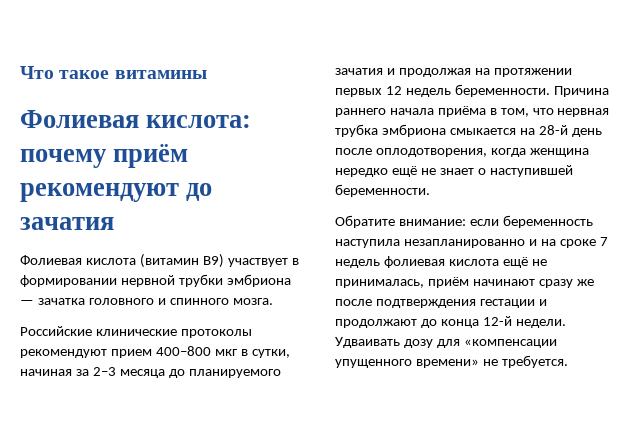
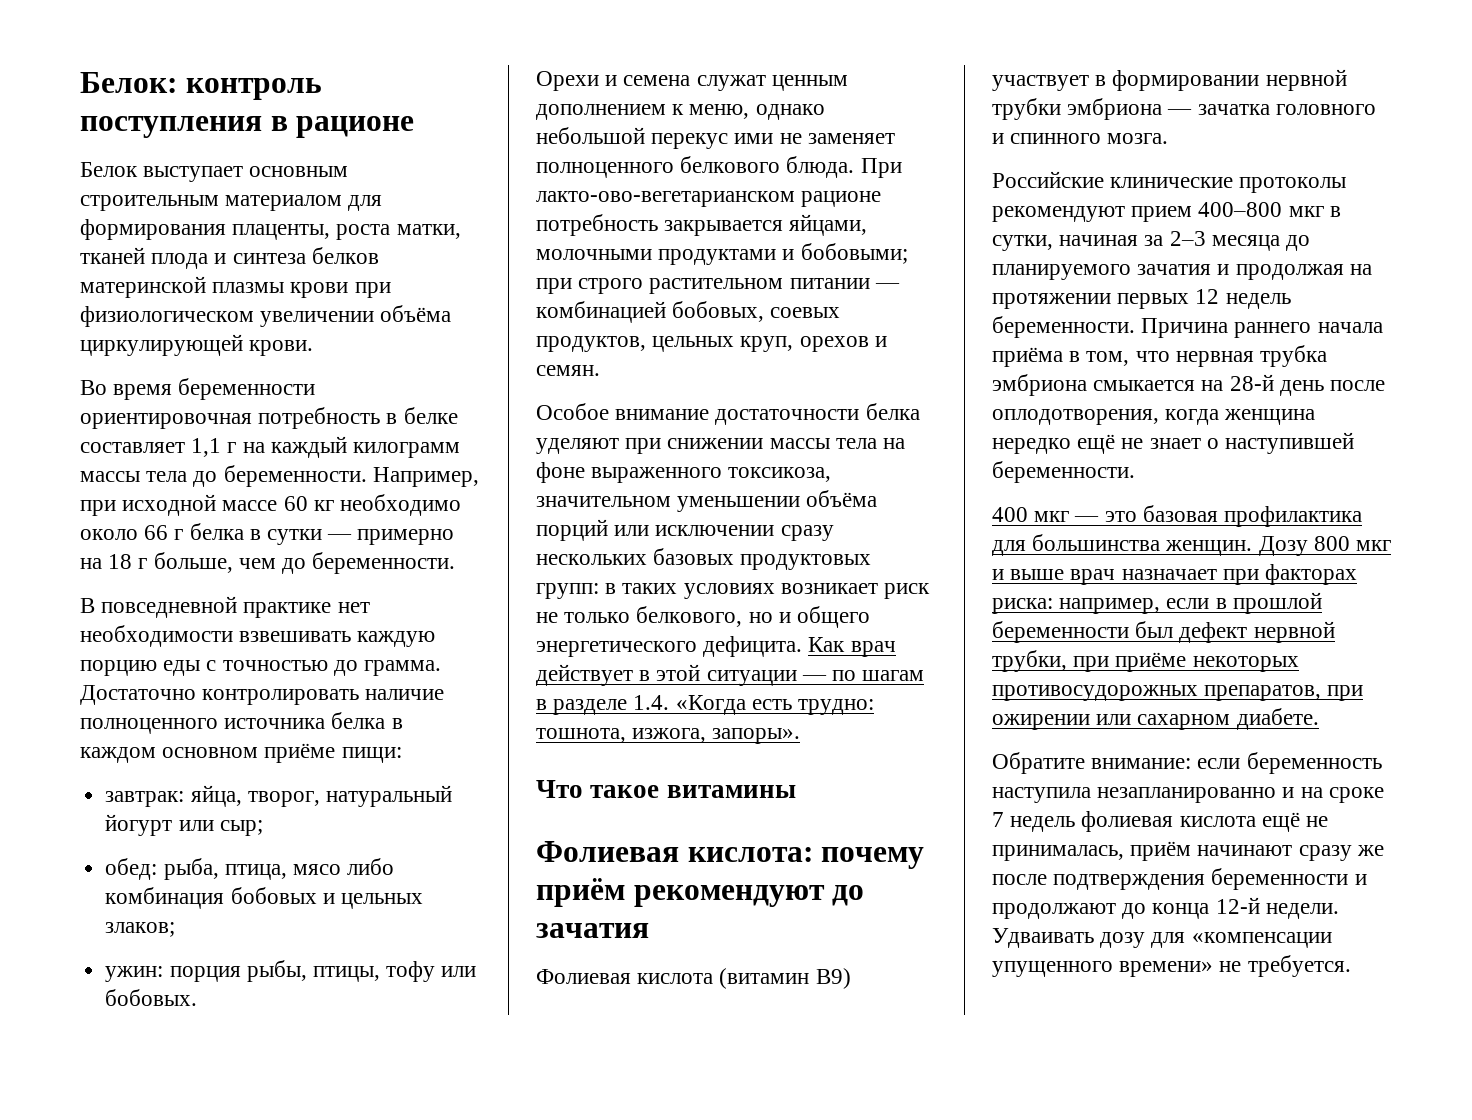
(20, 72) none -> [80,72,322,100] [80,116,415,138] [80,162,349,182] [80,195,383,211] [80,219,461,240] [80,247,379,269] [80,276,391,298] [80,305,452,327] [80,334,314,356] [80,378,316,400] [80,407,458,429] [80,436,461,458] [80,465,479,487] [80,494,462,516] [80,523,455,545] [80,552,456,574] [80,596,370,618] [80,625,436,647] [80,660,442,676] [80,685,445,705] [80,712,403,734] [80,743,402,763] [105,785,452,807] [105,814,263,836] [105,858,395,880] [105,887,423,909] [105,922,176,937] [105,960,477,982] [105,989,198,1006] [536,71,848,91] [536,104,825,120] [536,127,895,149] [536,156,902,178] [536,191,882,207] [536,214,868,236] [536,243,908,265] [536,278,900,294] [536,301,841,323] [536,336,887,352] [536,365,600,376] [536,403,920,425] [536,438,906,454] [536,462,832,483] [536,490,878,512] [536,519,834,541] [536,548,872,570] [536,583,931,599] [536,606,871,628] [536,636,896,657] [536,664,925,686] [536,695,875,715] [536,728,801,744] Белок: контроль поступления в рационе // Белок выступает основным строительным материалом для формирования плаценты, роста матки, тканей плода и синтеза белков материнской плазмы крови при физиологическом увеличении объёма циркулирующей крови. // Во время беременности ориентировочная потребность в белке составляет 1,1 г на каждый килограмм массы тела до беременности. Например, при исходной массе 60 кг необходимо около 66 г белка в сутки — примерно на 18 г больше, чем до беременности. // В повседневной практике нет необходимости взвешивать каждую порцию еды с точностью до грамма. Достаточно контролировать наличие полноценного источника белка в каждом основном приёме пищи: // завтрак: яйца, творог, натуральный йогурт или сыр; // обед: рыба, птица, мясо либо комбинация бобовых и цельных злаков; // ужин: порция рыбы, птицы, тофу или бобовых. // Орехи и семена служат ценным дополнением к меню, однако небольшой перекус ими не заменяет полноценного белкового блюда. При лакто-ово-вегетарианском рационе потребность закрывается яйцами, молочными продуктами и бобовыми; при строго растительном питании — комбинацией бобовых, соевых продуктов, цельных круп, орехов и семян. // Особое внимание достаточности белка уделяют при снижении массы тела на фоне выраженного токсикоза, значительном уменьшении объёма порций или исключении сразу нескольких базовых продуктовых групп: в таких условиях возникает риск не только белкового, но и общего энергетического дефицита. Как врач действует в этой ситуации — по шагам в разделе 1.4. «Когда есть трудно: тошнота, изжога, запоры». //
(430, 190) none -> [992,505,1363,527] [992,534,1392,556] [992,564,1358,585] [992,592,1322,614] [992,621,1335,643] [992,650,1299,672] [992,685,1364,701] [992,708,1319,730] // 400 мкг — это базовая профилактика для большинства женщин. Дозу 800 мкг и выше врач назначает при факторах риска: например, если в прошлой беременности был дефект нервной трубки, при приёме некоторых противосудорожных препаратов, при ожирении или сахарном диабете.
[479,299,535,308] гестации -> [1211,868,1349,890] беременности

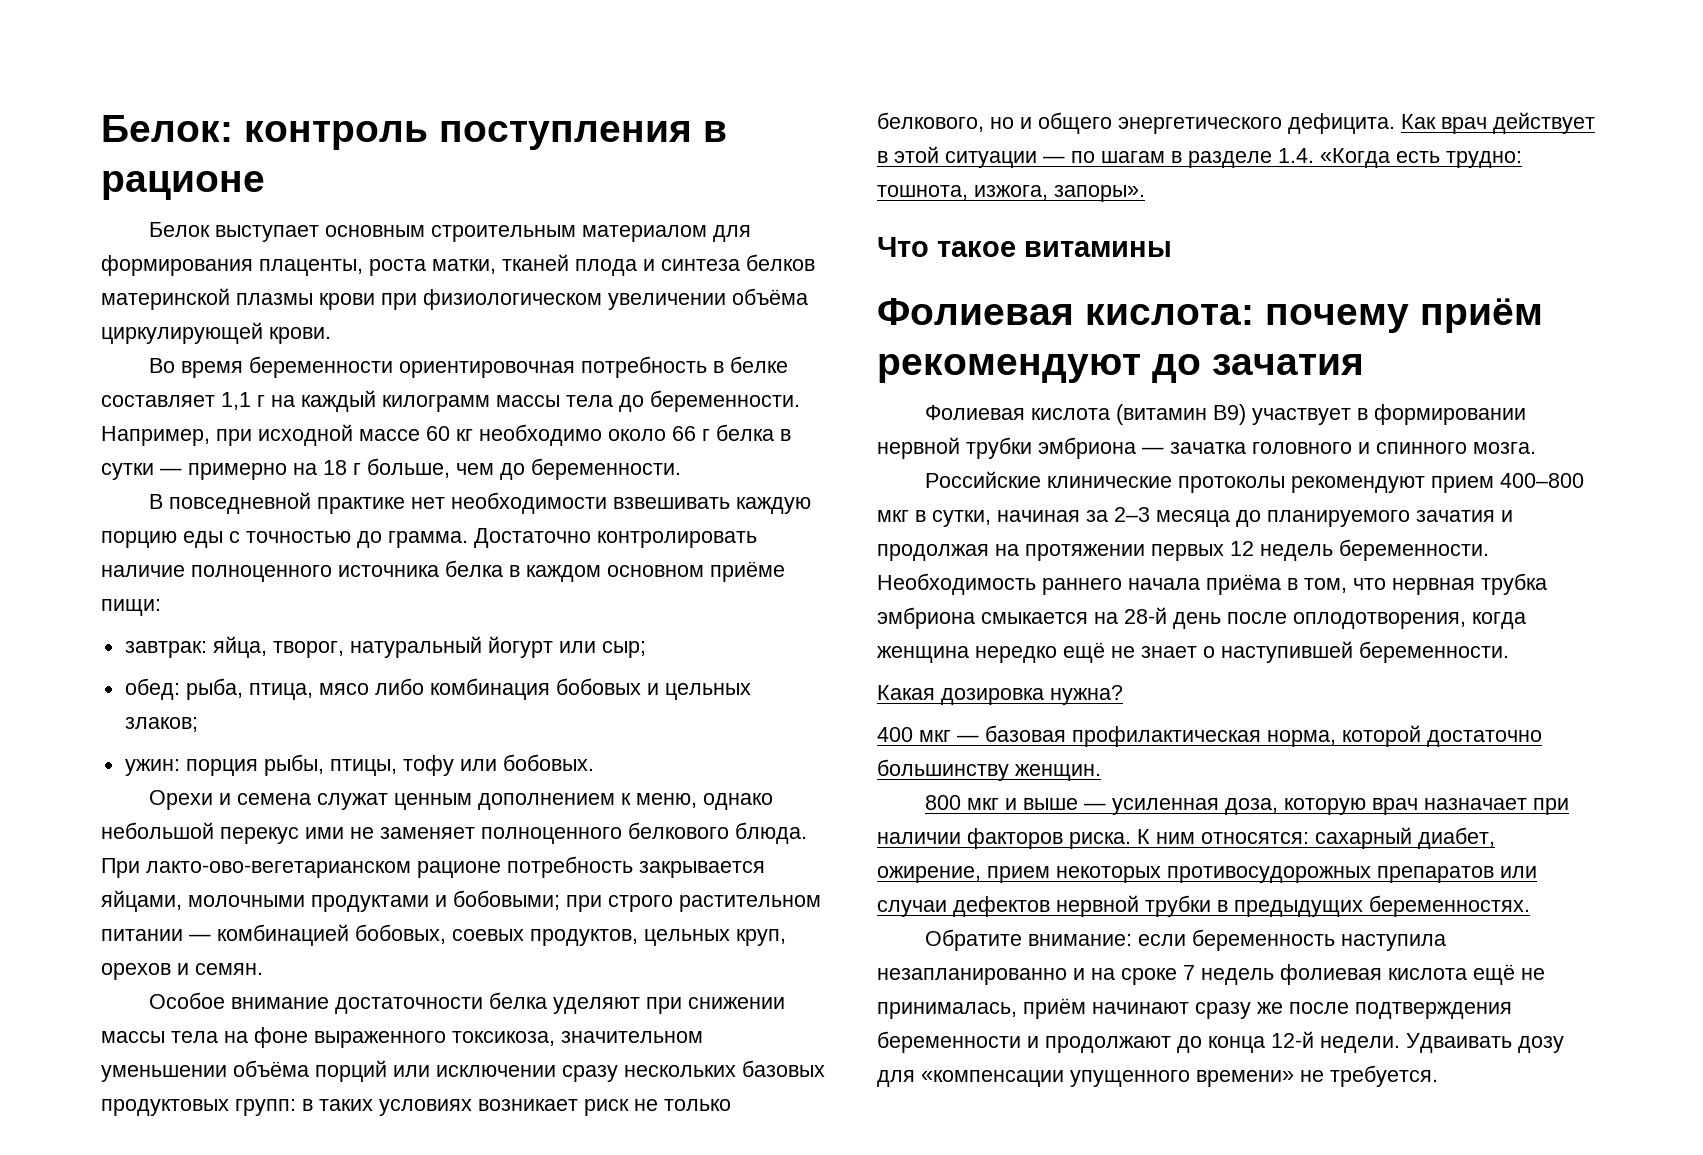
[1141,318,1229,338] Причина -> [877,573,1036,595] Необходимость
(1135, 472) none -> [877,685,1123,705] // Какая дозировка нужна?
[1104,505,1363,527] [992,534,1161,556] это базовая профилактика для большинства -> [985,725,1542,747] [877,759,1009,781] базовая профилактическая норма, которой достаточно большинству
[1258,536,1308,556] Дозу -> (1101, 772) //
[1070,564,1358,585] [992,592,1322,614] [992,621,1335,643] [992,650,1299,672] [992,685,1364,701] [992,708,1319,730] врач назначает при факторах риска: например, если в прошлой беременности был дефект нервной трубки, при приёме некоторых противосудорожных препаратов, при ожирении или сахарном диабете. -> [1083,798,1569,815] [877,827,1495,849] [877,866,1537,883] [877,895,1530,917] — усиленная доза, которую врач назначает при наличии факторов риска. К ним относятся: сахарный диабет, ожирение, прием некоторых противосудорожных препаратов или случаи дефектов нервной трубки в предыдущих беременностях.

